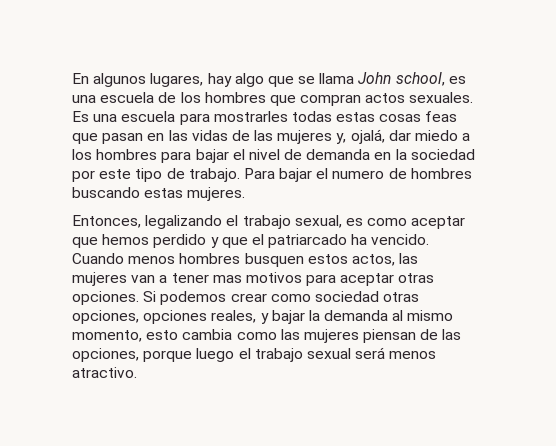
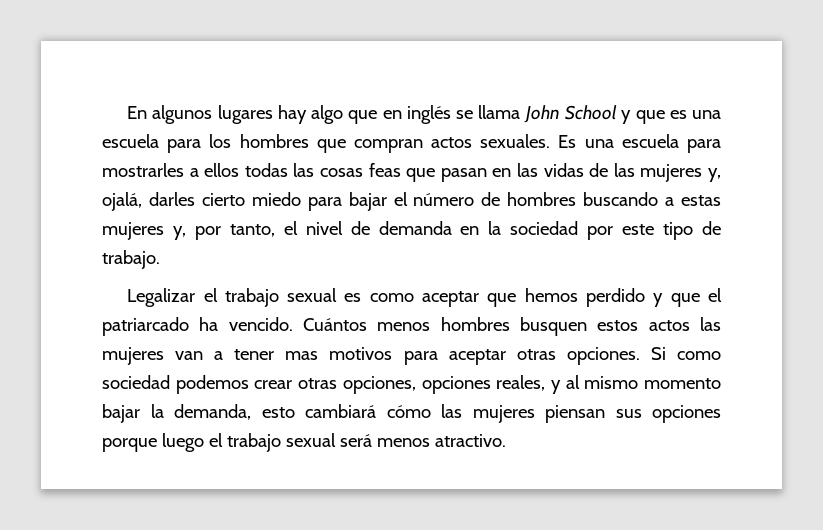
[150,73,204,87] lugares, -> [217,105,273,124] lugares
(294, 81) none -> [382,105,451,124] en inglés
[395,72,445,86] school, -> [564,105,665,124] School y que
[158,92,177,103] de -> [167,139,202,153] para
[291,111,376,122] todas estas -> [189,163,315,177] a ellos todas las
[388,130,471,141] [72,149,229,163] dar miedo a los hombres para bajar -> [148,192,721,211] [102,222,275,240] darles cierto miedo para bajar el número de hombres buscando a estas mujeres y, por tanto,
[243,168,472,182] [72,187,246,201] [72,215,342,229] Para bajar el numero de hombres buscando estas mujeres. // Entonces, legalizando el trabajo sexual, -> [127,288,338,307] // Legalizar el trabajo sexual
[72,253,124,264] Cuando -> [303,318,367,331] Cuántos
[351,254,395,266] actos, -> [648,320,690,331] actos
[160,291,379,305] podemos crear como sociedad -> [677,351,722,360] [102,375,293,394] como sociedad podemos crear
[271,310,454,324] [72,329,462,343] [72,348,139,362] bajar la demanda al mismo momento, esto cambia como las mujeres piensan de las opciones, -> [565,375,721,389] [102,404,721,423] al mismo momento bajar la demanda, esto cambiará cómo las mujeres piensan sus opciones

